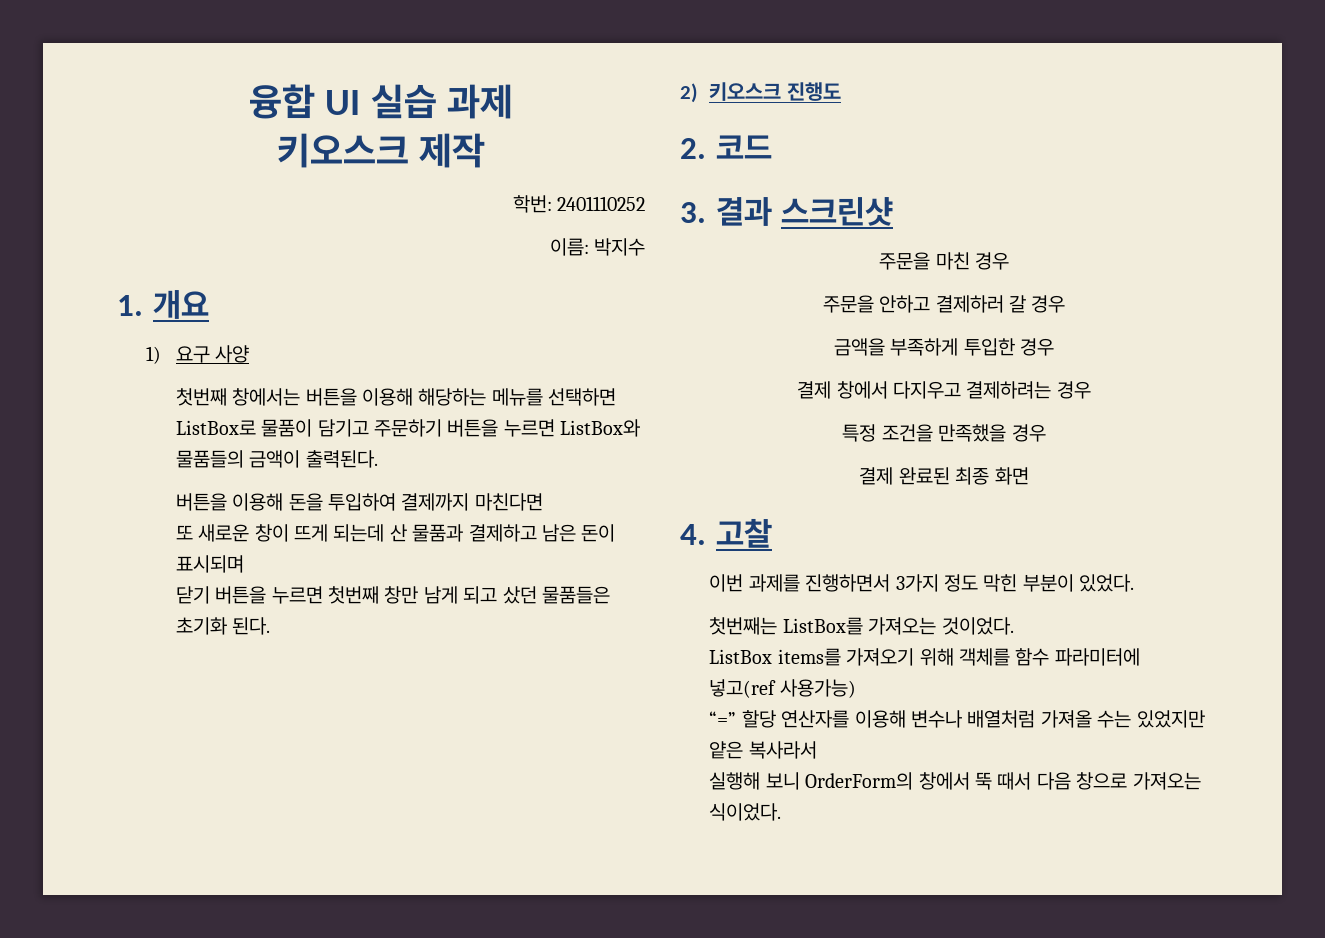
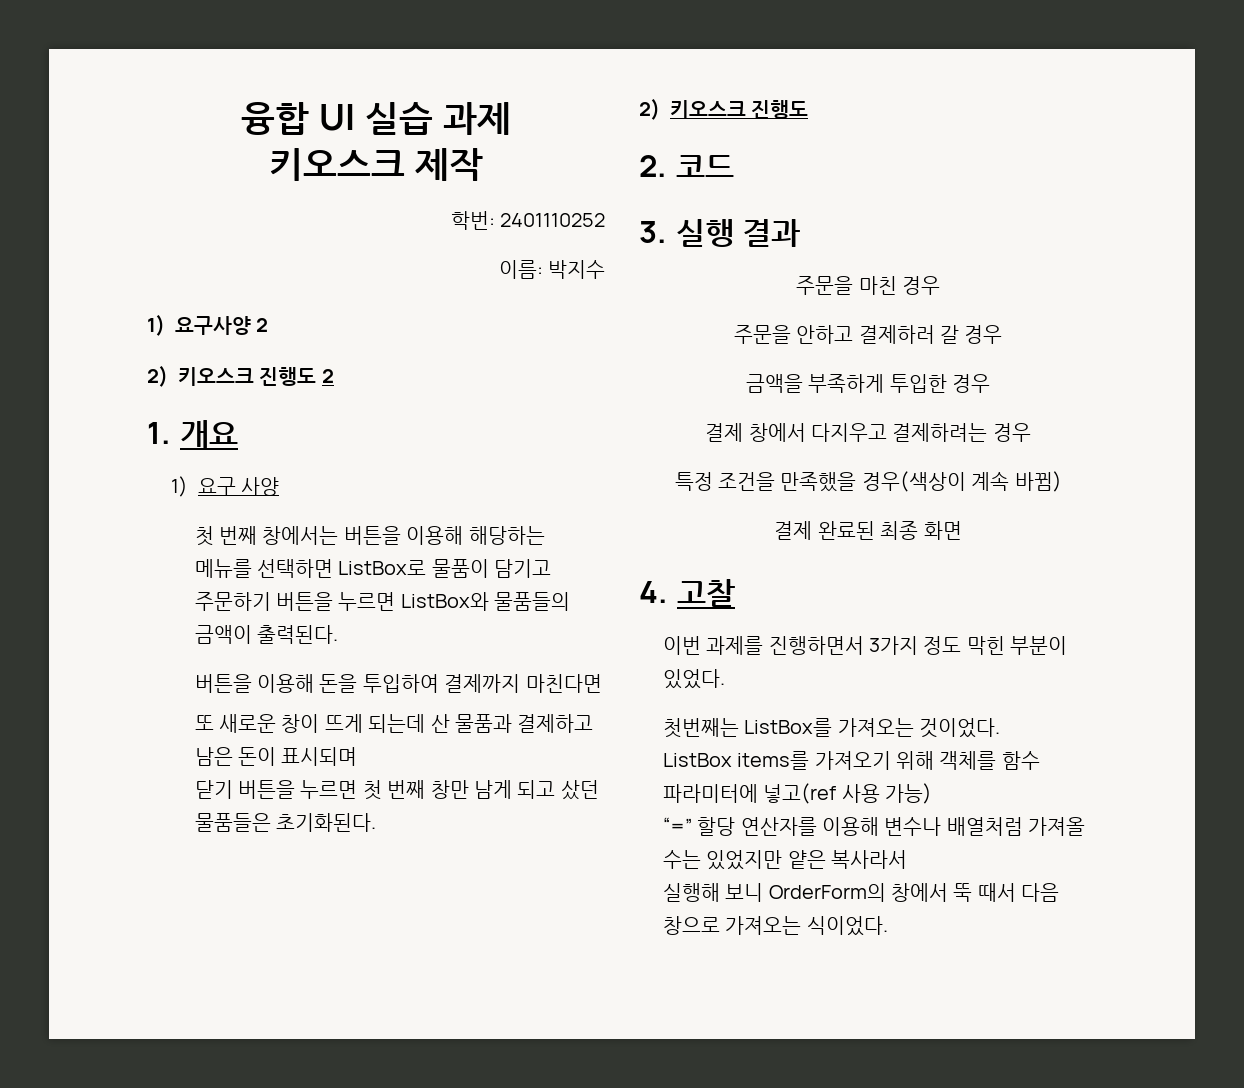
(645, 247) none -> [147,314,269,336] [147,365,334,387] // 1) 요구사양 2 // 2) 키오스크 진행도 2
[175,388,227,406] 첫번째 -> [194,526,258,546] 첫 번째
[328,586,380,604] 첫번째 -> [362,780,426,800] 첫 번째
[175,617,271,635] 초기화 된다. -> [276,813,377,832] 초기화된다.
(706, 212) none -> [676,219,734,247] 실행
[780,197,893,226] 스크린샷 -> (801, 233) none
[1011,424,1046,442] 경우 -> [861,471,1062,492] 경우(색상이 계속 바뀜)
[779,679,856,698] 사용가능) -> [841,783,933,804] 사용 가능)

